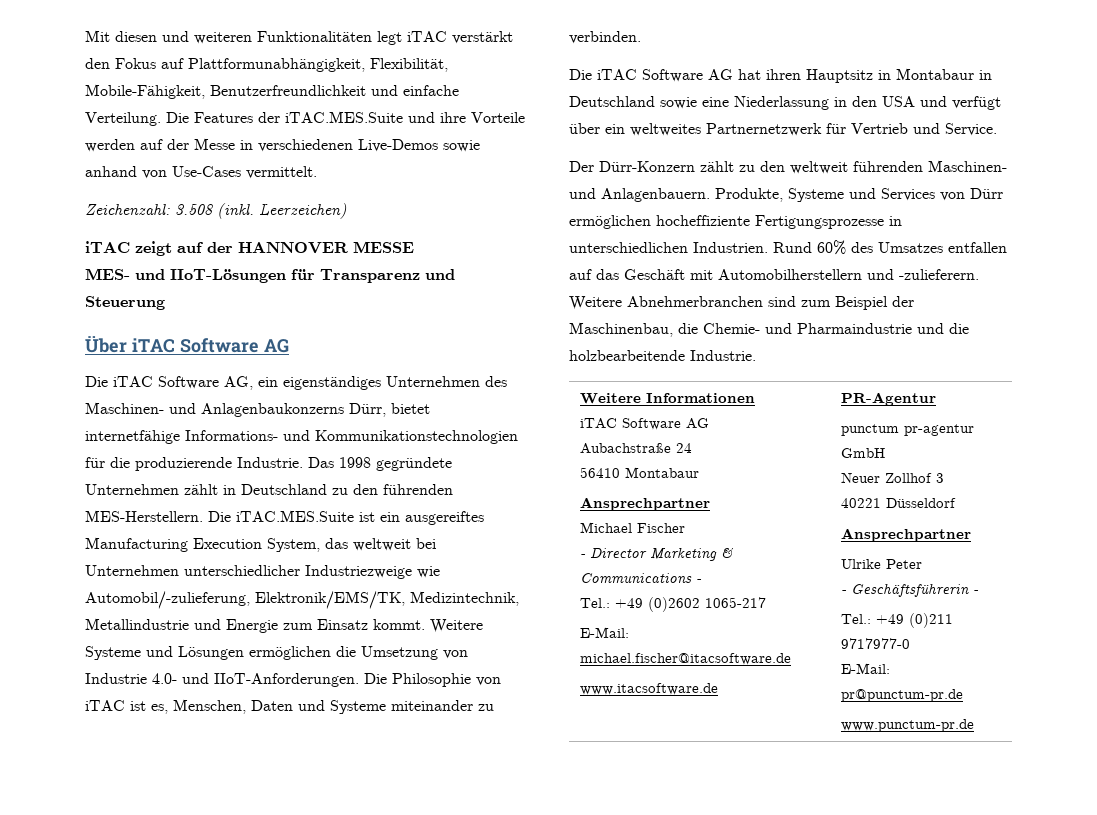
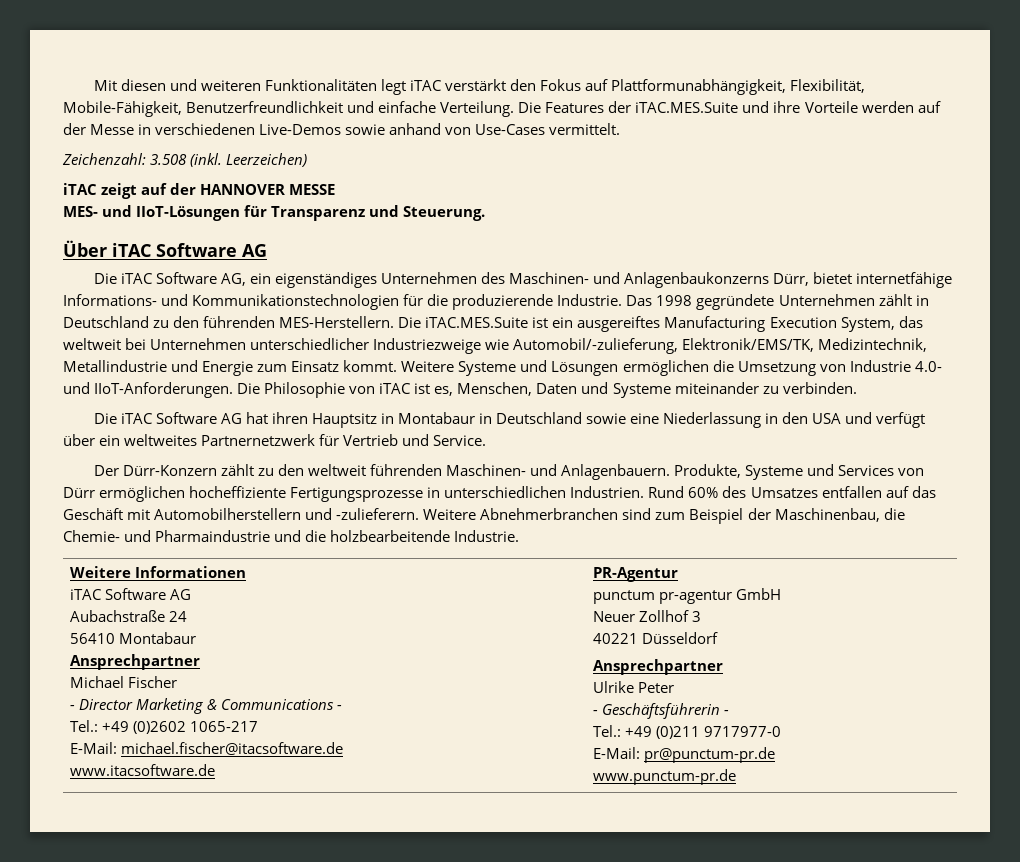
[85,296,165,310] Steuerung -> [403,206,486,221] Steuerung.

